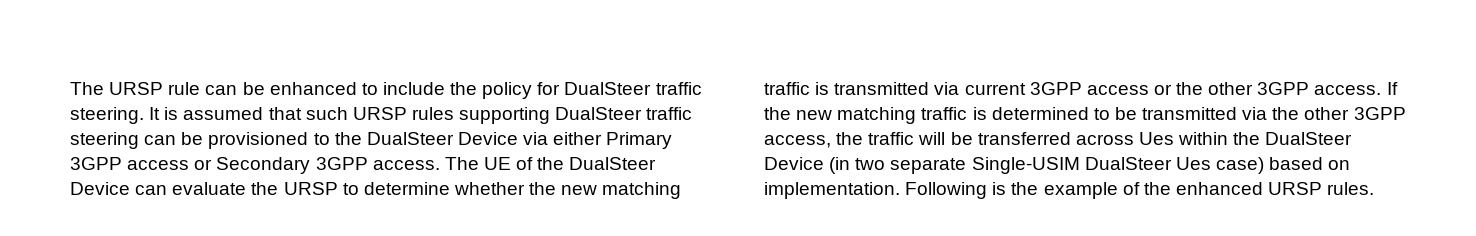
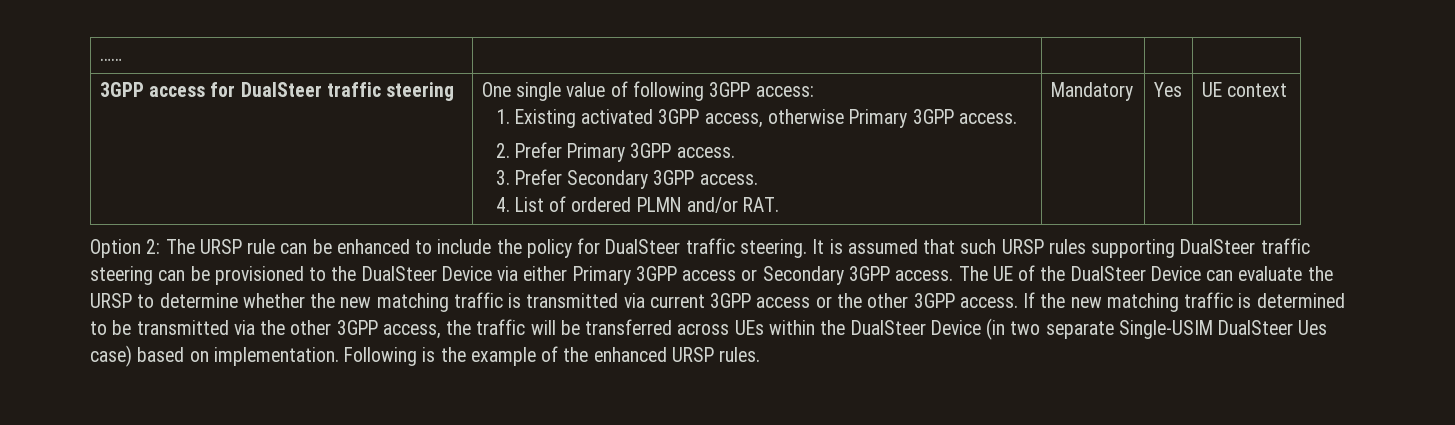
(70, 88) none -> [99,58,122,61] [99,82,455,101] [481,81,814,101] [495,109,1017,128] [495,142,735,162] [495,169,758,189] [495,196,780,213] [1050,82,1133,101] [1153,82,1182,97] [1201,82,1288,97] [90,239,161,258] …… | | | | // 3GPP access for DualSteer traffic steering | One single value of following 3GPP access: // 1. Existing activated 3GPP access, otherwise Primary 3GPP access. // 2. Prefer Primary 3GPP access. // 3. Prefer Secondary 3GPP access. // 4. List of ordered PLMN and/or RAT. | Mandatory | Yes | UE context // Option 2:
[1138,132,1174,145] Ues -> [734,320,764,335] UEs

